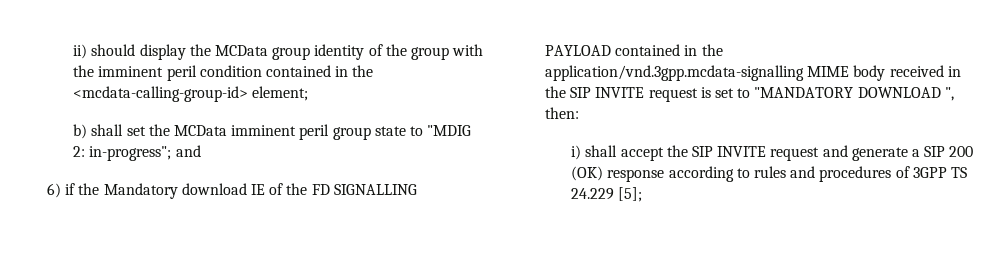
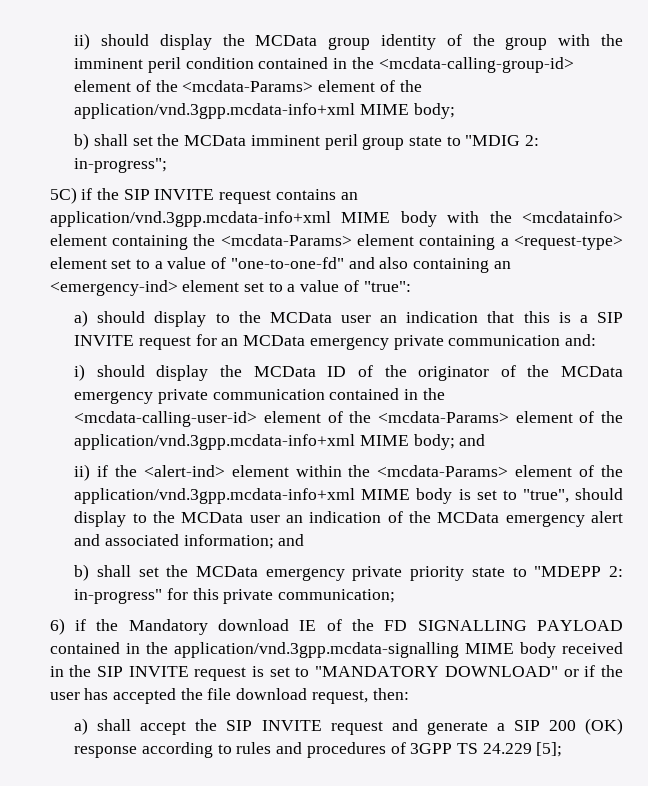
[252,86,309,101] element; -> [74,80,422,92] [74,103,455,119] element of the <mcdata-Params> element of the application/vnd.3gpp.mcdata-info+xml MIME body;
[175,145,201,157] and -> [49,187,358,204] [49,211,623,227] [49,234,624,250] [49,257,511,273] [49,280,411,296] [74,310,623,327] [74,334,596,350] [74,364,623,381] [74,388,445,404] [74,411,623,427] [74,434,486,450] [74,464,623,481] [74,488,623,504] [74,511,623,527] [74,534,305,549] [74,564,623,581] [74,588,396,604] // 5C) if the SIP INVITE request contains an application/vnd.3gpp.mcdata-info+xml MIME body with the <mcdatainfo> element containing the <mcdata-Params> element containing a <request-type> element set to a value of "one-to-one-fd" and also containing an <emergency-ind> element set to a value of "true": // a) should display to the MCData user an indication that this is a SIP INVITE request for an MCData emergency private communication and: // i) should display the MCData ID of the originator of the MCData emergency private communication contained in the <mcdata-calling-user-id> element of the <mcdata-Params> element of the application/vnd.3gpp.mcdata-info+xml MIME body; and // ii) if the <alert-ind> element within the <mcdata-Params> element of the application/vnd.3gpp.mcdata-info+xml MIME body is set to "true", should display to the MCData user an indication of the MCData emergency alert and associated information; and // b) shall set the MCData emergency private priority state to "MDEPP 2: in-progress" for this private communication;
[857,87,954,101] DOWNLOAD ", -> [444,665,624,677] [49,688,368,704] DOWNLOAD" or if the user has accepted the file download request,
[571,145,582,160] i) -> [74,718,89,735] a)

